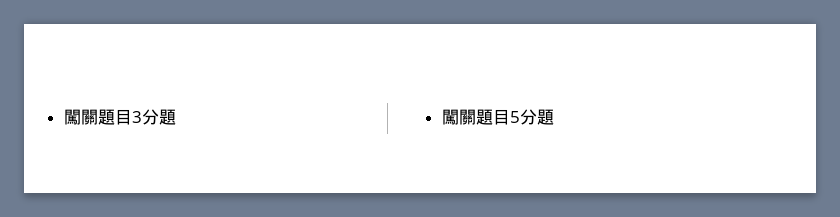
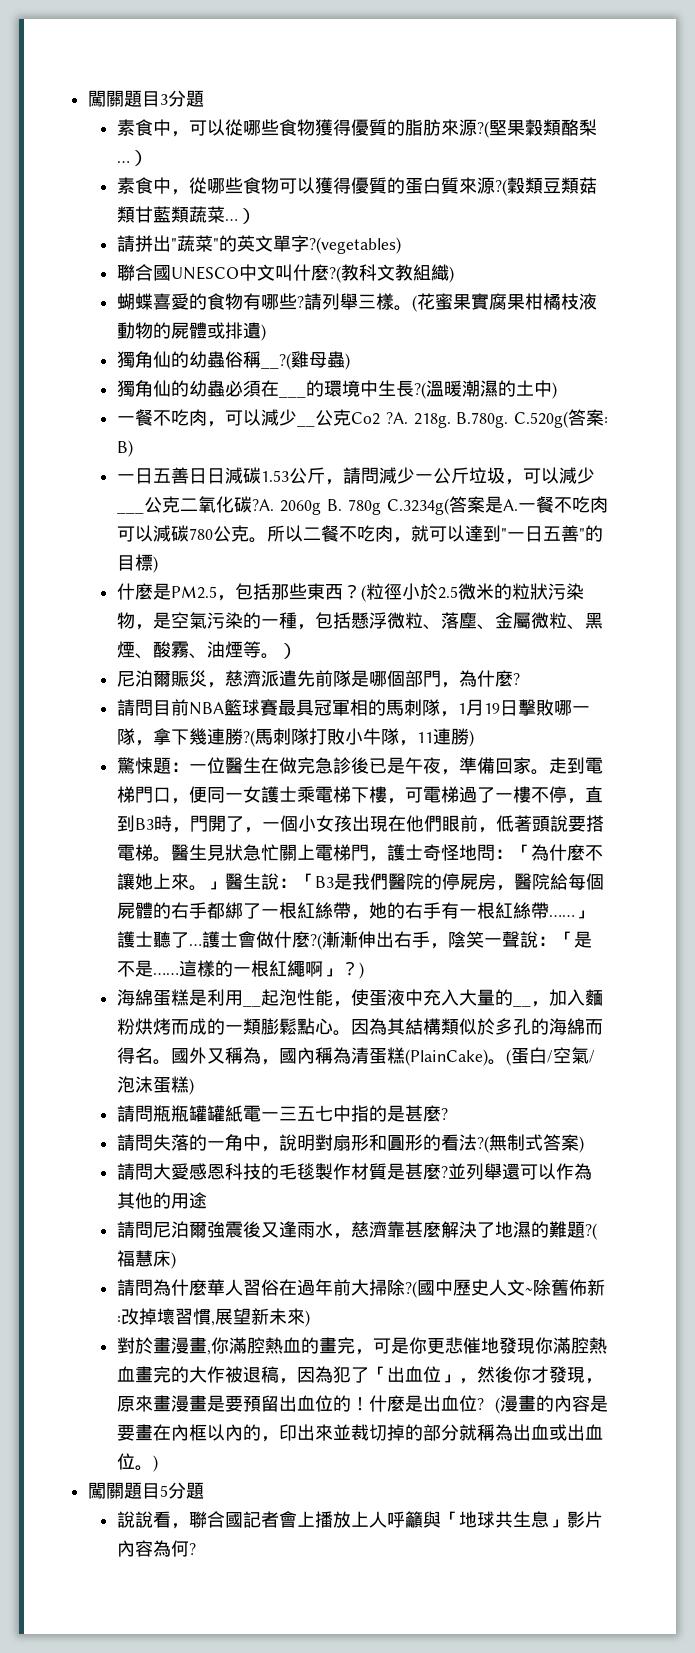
[441,109,554,125] 闖關題目5分題 -> [117,119,598,138] [117,150,149,166] [117,177,598,196] [117,206,257,224] [117,235,402,254] [117,264,455,283] [117,293,598,312] [117,322,267,341] [117,351,351,370] [117,380,558,399] [117,409,608,428] [117,440,134,457] [117,467,596,485] [117,496,608,515] [117,525,604,543] [117,554,159,573] [117,583,585,602] [117,612,604,630] [117,641,298,659] [117,670,521,688] [117,699,591,717] [117,728,475,747] [117,757,604,775] [117,786,604,804] [117,815,605,833] [117,844,604,862] [117,873,605,891] [117,902,594,920] [117,931,593,950] [117,960,365,979] [117,989,604,1007] [117,1018,604,1036] [117,1047,596,1066] [117,1076,195,1095] [117,1105,449,1122] [117,1134,585,1153] [117,1163,593,1180] [117,1192,208,1209] [117,1221,598,1240] [117,1250,177,1269] [117,1279,606,1298] [117,1308,311,1327] [117,1337,608,1355] [117,1366,604,1384] [117,1395,608,1414] [117,1424,604,1442] [117,1453,159,1472] [88,1482,205,1499] [117,1511,604,1529] [117,1540,197,1557] 素食中，可以從哪些食物獲得優質的脂肪來源?(堅果穀類酪梨…） // 素食中，從哪些食物可以獲得優質的蛋白質來源?(穀類豆類菇類甘藍類蔬菜…） // 請拼出"蔬菜"的英文單字?(vegetables) // 聯合國UNESCO中文叫什麼?(教科文教組織) // 蝴蝶喜愛的食物有哪些?請列舉三樣。(花蜜果實腐果柑橘枝液動物的屍體或排遺) // 獨角仙的幼蟲俗稱__?(雞母蟲) // 獨角仙的幼蟲必須在___的環境中生長?(溫暖潮濕的土中) // 一餐不吃肉，可以減少__公克Co2 ?A. 218g. B.780g. C.520g(答案: B) // 一日五善日日減碳1.53公斤，請問減少一公斤垃圾，可以減少___公克二氧化碳?A. 2060g B. 780g C.3234g(答案是A.一餐不吃肉可以減碳780公克。所以二餐不吃肉，就可以達到"一日五善"的目標) // 什麼是PM2.5，包括那些東西？(粒徑小於2.5微米的粒狀污染物，是空氣污染的一種，包括懸浮微粒、落塵、金屬微粒、黑煙、酸霧、油煙等。） // 尼泊爾賑災，慈濟派遣先前隊是哪個部門，為什麼? // 請問目前NBA籃球賽最具冠軍相的馬刺隊，1月19日擊敗哪一隊，拿下幾連勝?(馬刺隊打敗小牛隊，11連勝) // 驚悚題：一位醫生在做完急診後已是午夜，準備回家。走到電梯門口，便同一女護士乘電梯下樓，可電梯過了一樓不停，直到B3時，門開了，一個小女孩出現在他們眼前，低著頭說要搭電梯。醫生見狀急忙關上電梯門，護士奇怪地問：「為什麼不讓她上來。」醫生說：「B3是我們醫院的停屍房，醫院給每個屍體的右手都綁了一根紅絲帶，她的右手有一根紅絲帶……」護士聽了…護士會做什麼?(漸漸伸出右手，陰笑一聲說：「是不是……這樣的一根紅繩啊」？) // 海綿蛋糕是利用__起泡性能，使蛋液中充入大量的__，加入麵粉烘烤而成的一類膨鬆點心。因為其結構類似於多孔的海綿而得名。國外又稱為，國內稱為清蛋糕(PlainCake)。(蛋白/空氣/泡沫蛋糕) // 請問瓶瓶罐罐紙電一三五七中指的是甚麼? // 請問失落的一角中，說明對扇形和圓形的看法?(無制式答案) // 請問大愛感恩科技的毛毯製作材質是甚麼?並列舉還可以作為其他的用途 // 請問尼泊爾強震後又逢雨水，慈濟靠甚麼解決了地濕的難題?(福慧床) // 請問為什麼華人習俗在過年前大掃除?(國中歷史人文~除舊佈新:改掉壞習慣,展望新未來) // 對於畫漫畫,你滿腔熱血的畫完，可是你更悲催地發現你滿腔熱血畫完的大作被退稿，因為犯了「出血位」，然後你才發現，原來畫漫畫是要預留出血位的！什麼是出血位? (漫畫的內容是要畫在內框以內的，印出來並裁切掉的部分就稱為出血或出血位。) // 闖關題目5分題 // 說說看，聯合國記者會上播放上人呼籲與「地球共生息」影片內容為何?

